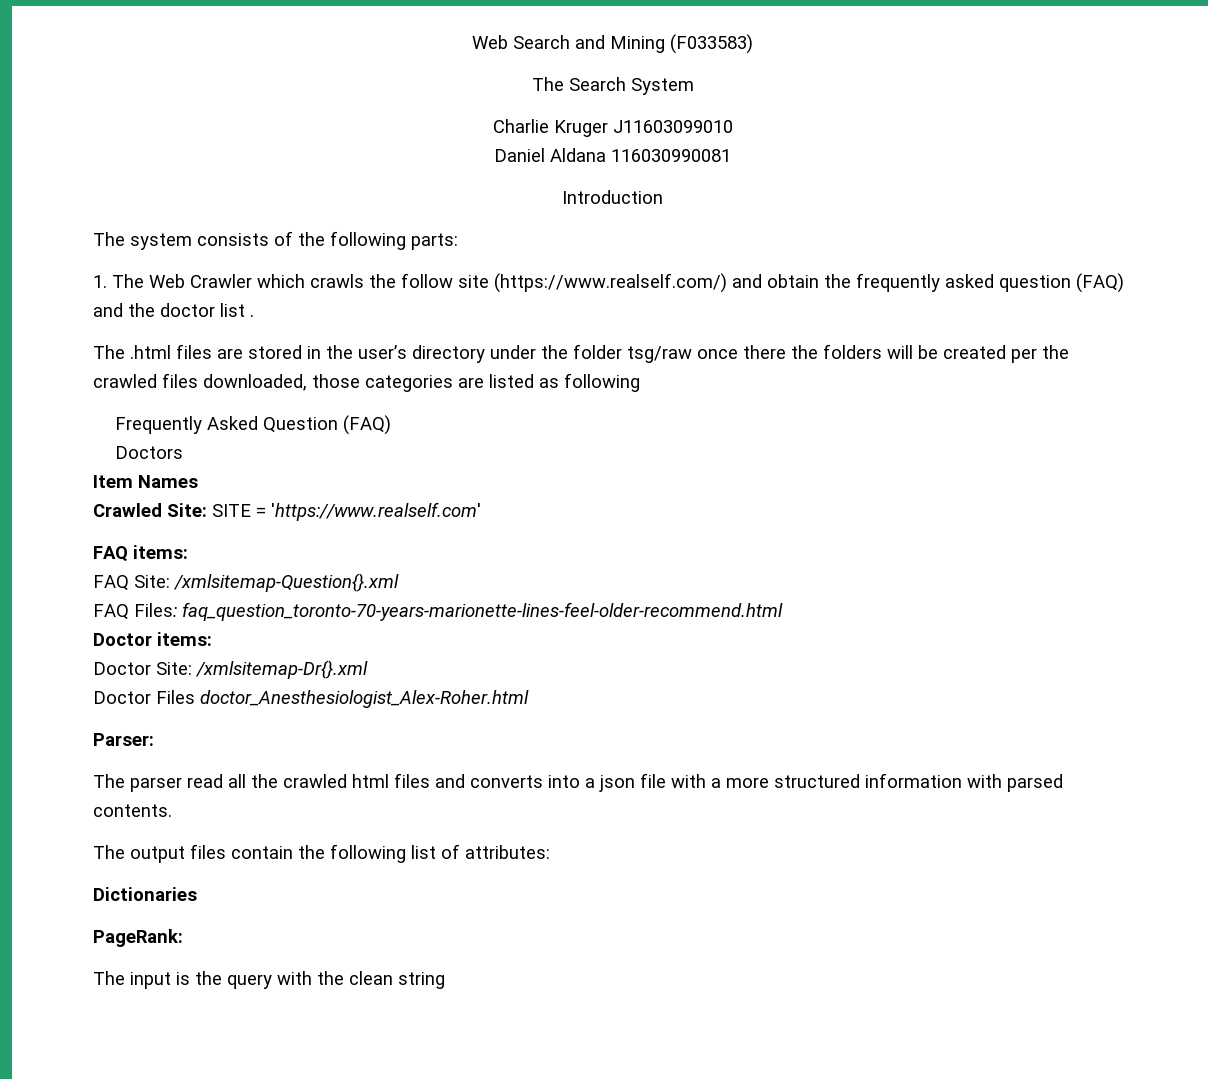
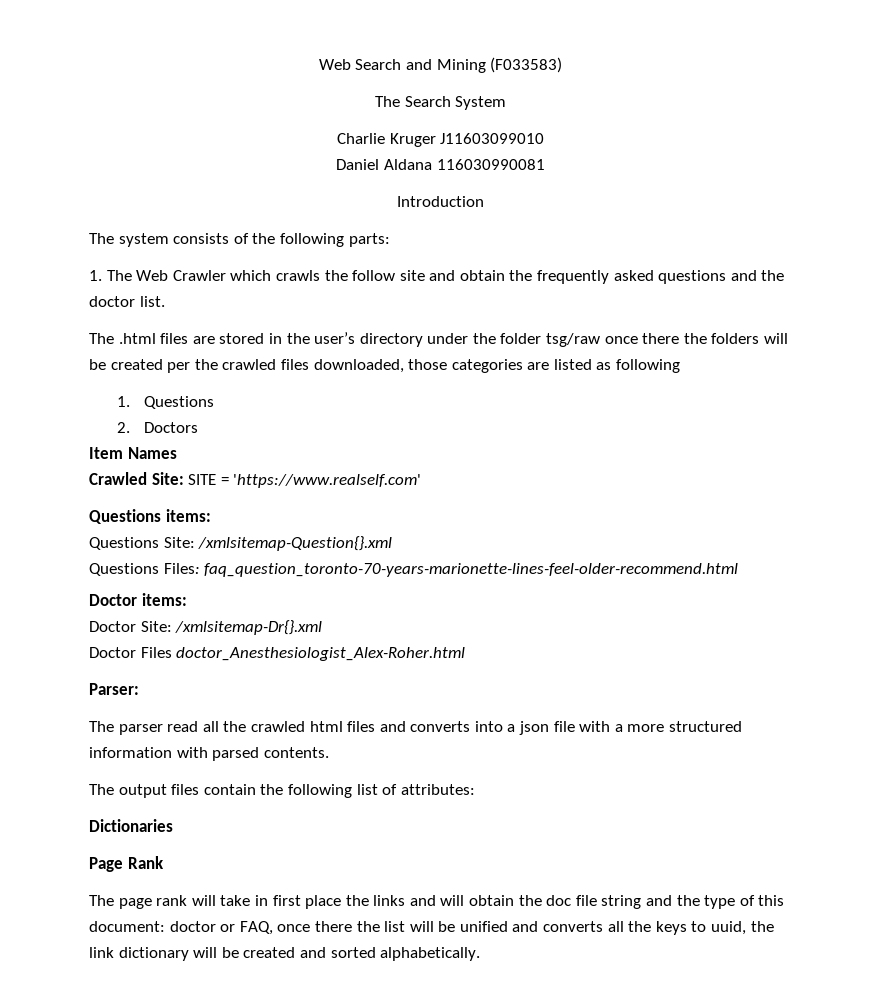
[494,273,727,293] (https://www.realself.com/) -> (425, 275) none
[999,273,1124,293] question (FAQ) -> [658,270,727,284] questions
[220,303,254,317] list . -> [139,296,165,307] list.
[114,415,391,435] Frequently Asked Question (FAQ) // -> [116,396,215,409] [116,422,130,433] 1. Questions // 2.
[93,545,188,562] [93,575,129,591] FAQ items: // FAQ -> [89,509,211,524] [89,537,159,550] Questions items: // Questions
[93,604,129,620] FAQ -> [89,563,159,576] Questions
[93,929,183,947] [93,971,445,989] PageRank: // The input is the query with the clean string -> [89,856,164,872] [89,895,785,909] [89,921,774,935] [89,947,481,961] Page Rank // The page rank will take in first place the links and will obtain the doc file string and the type of this document: doctor or FAQ, once there the list will be unified and converts all the keys to uuid, the link dictionary will be created and sorted alphabetically.

